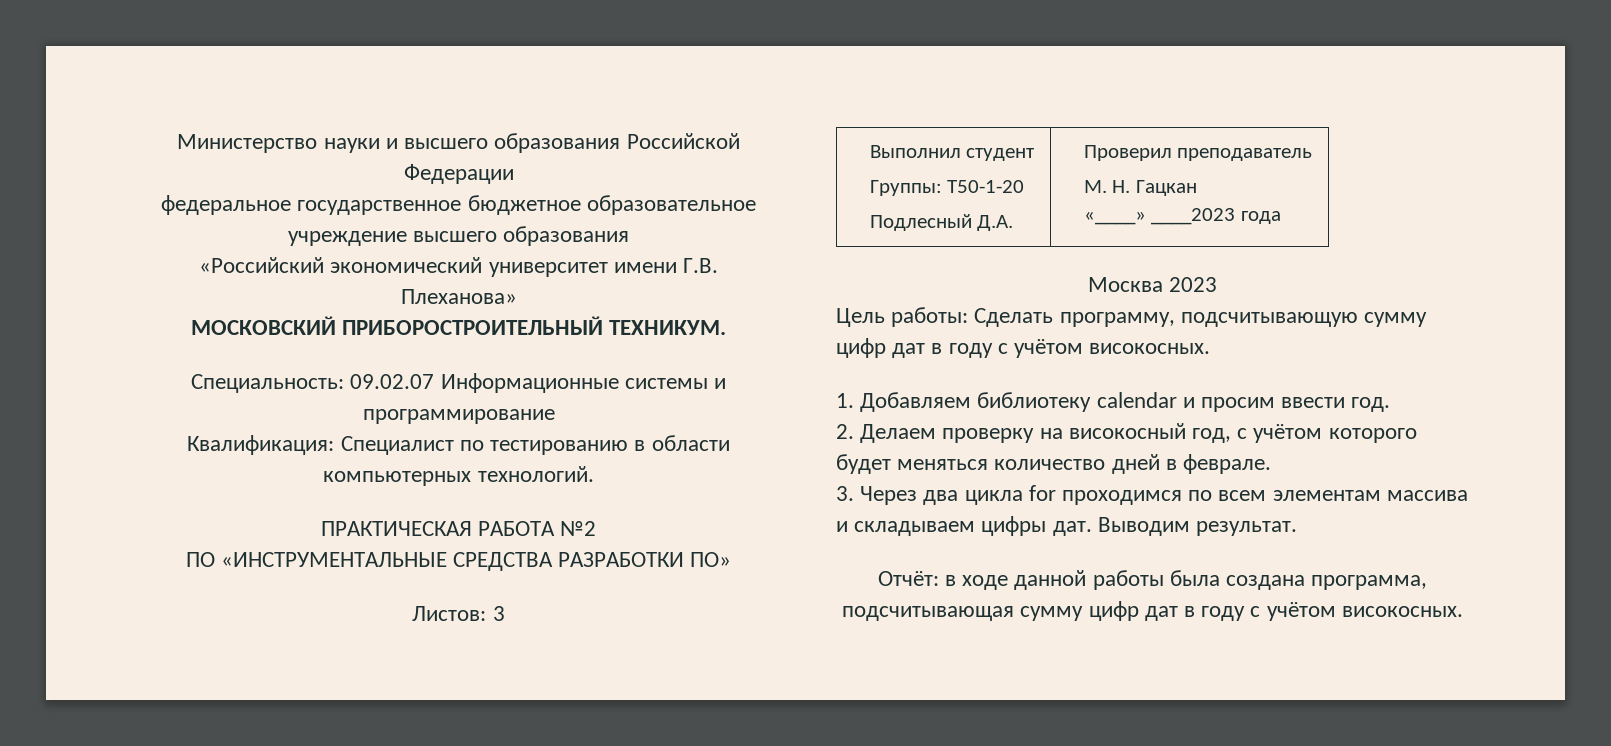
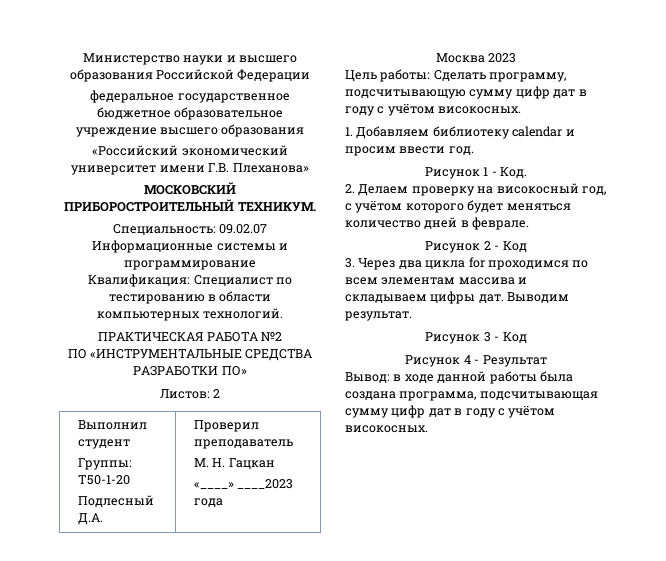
[492,606,505,621] 3 -> [213,389,221,398] 2
(1391, 404) none -> [424,167,528,179] // Рисунок 1 - Код.
(1272, 464) none -> [425,241,527,253] // Рисунок 2 - Код
[877,571,939,586] Отчёт: -> [425,332,527,344] [405,355,547,367] [345,372,390,383] Рисунок 3 - Код // Рисунок 4 - Результат // Вывод:

